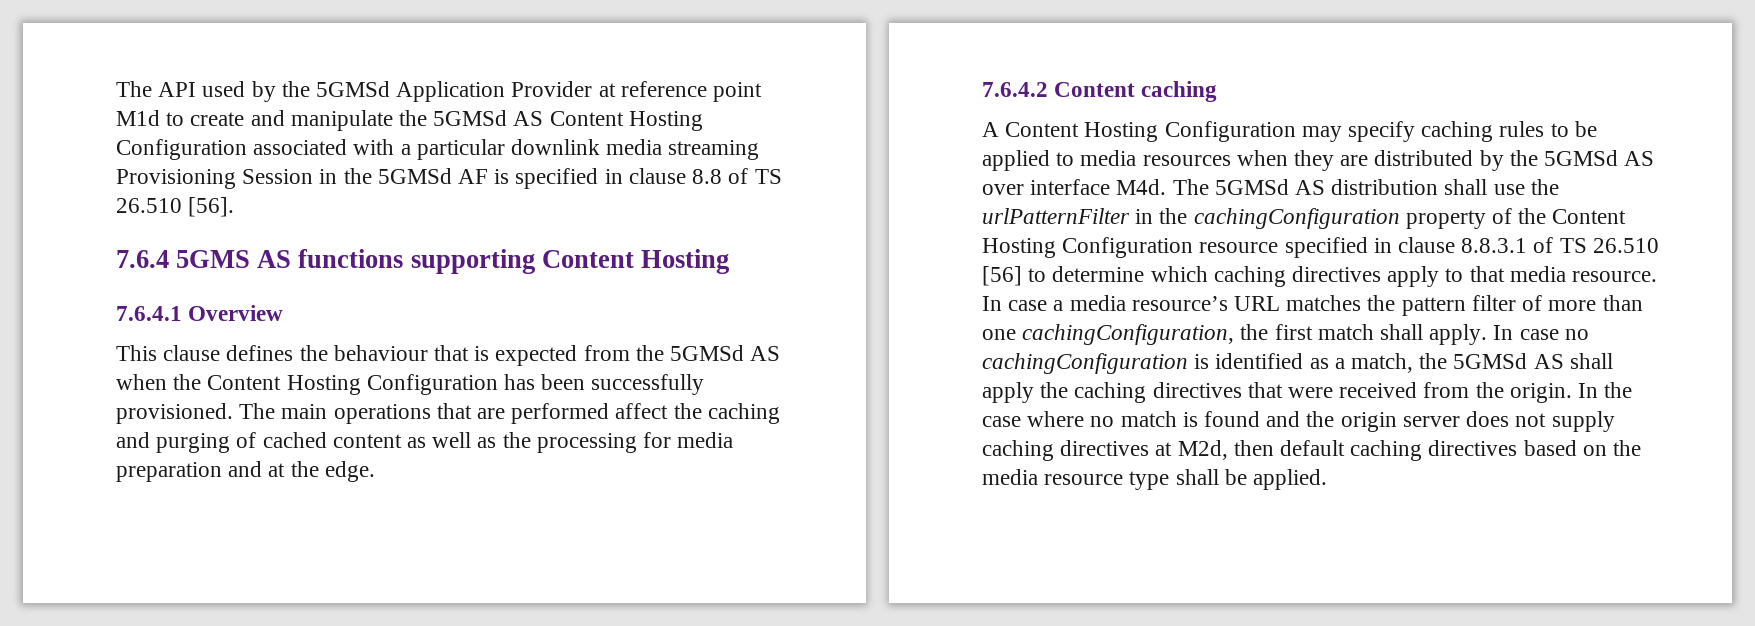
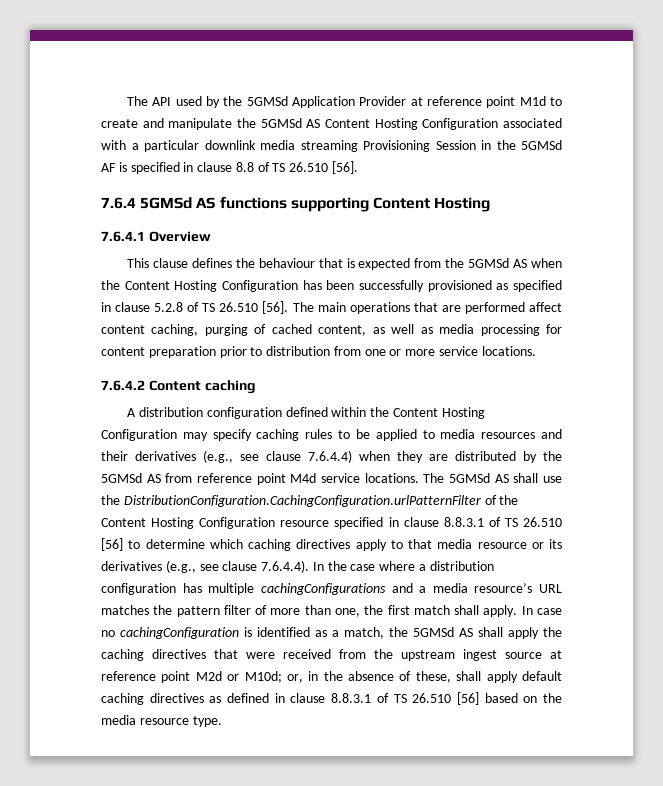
[176,250,251,268] 5GMS -> [140,197,193,209] 5GMSd
[116,403,233,424] provisioned. -> [427,280,562,292] [101,301,289,314] provisioned as specified in clause 5.2.8 of TS 26.510 [56].
[673,403,780,424] [116,432,150,448] the caching and -> [101,324,199,336] content caching,
[332,434,402,448] content -> [318,325,367,336] content,
[502,432,531,448] the -> [439,324,475,334] media
[677,432,734,448] [116,461,375,482] media preparation and at the edge. -> [101,346,536,358] content preparation prior to distribution from one or more service locations.
(999, 129) none -> [138,407,390,419] distribution configuration defined within the
(1231, 160) none -> [541,429,562,439] [101,450,352,463] and their derivatives (e.g., see clause 7.6.4.4)
[982,179,1167,195] over interface M4d. -> [165,473,419,485] from reference point M4d service locations.
[1331,179,1439,195] distribution -> (509, 478) none
[982,208,1486,229] urlPatternFilter in the cachingConfiguration property -> [123,495,481,507] DistributionConfiguration.CachingConfiguration.urlPatternFilter
[1572,271,1658,282] [982,296,1048,311] resource. In case -> [477,539,562,549] [101,560,494,573] [101,583,413,595] resource or its derivatives (e.g., see clause 7.6.4.4). In the case where a distribution configuration has multiple cachingConfigurations and
[982,324,1235,345] one cachingConfiguration, -> [334,608,360,617] one,
[1509,382,1633,403] [982,411,1615,432] [982,440,1518,461] origin. In the case where no match is found and the origin server does not supply caching directives at M2d, then default caching directives -> [401,649,562,661] [101,671,562,683] [101,692,479,705] upstream ingest source at reference point M2d or M10d; or, in the absence of these, shall apply default caching directives as defined in clause 8.8.3.1 of TS 26.510 [56]
[1129,469,1328,490] type shall be applied. -> [192,716,222,727] type.

